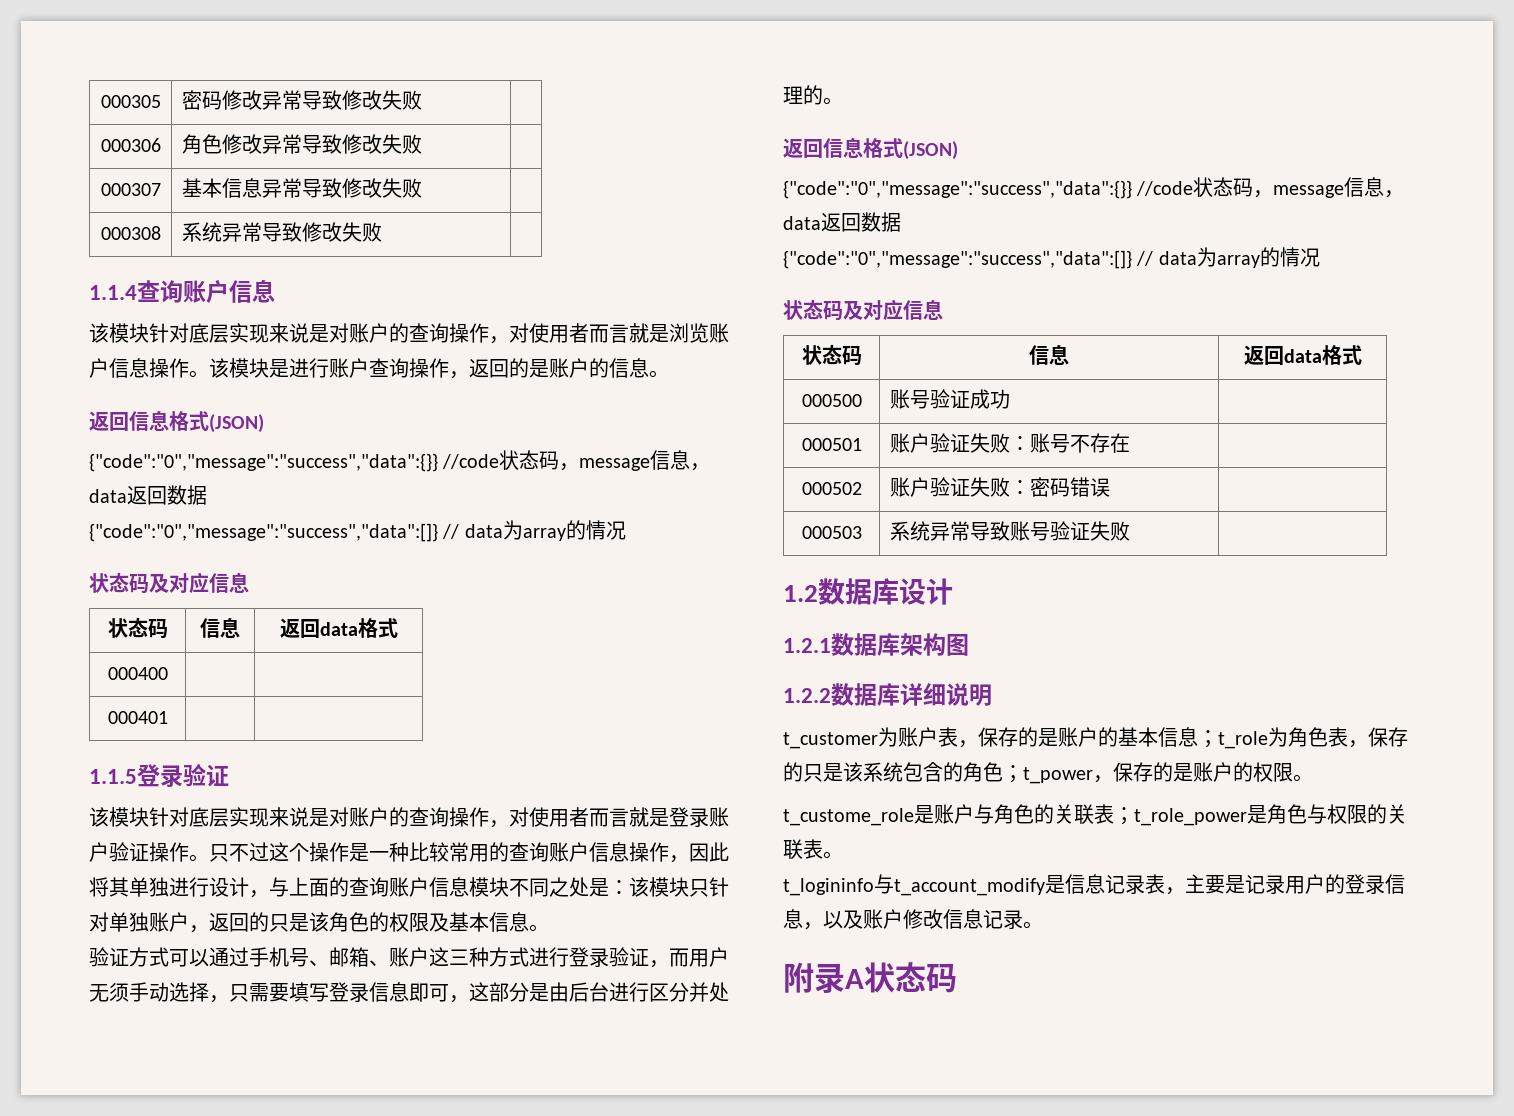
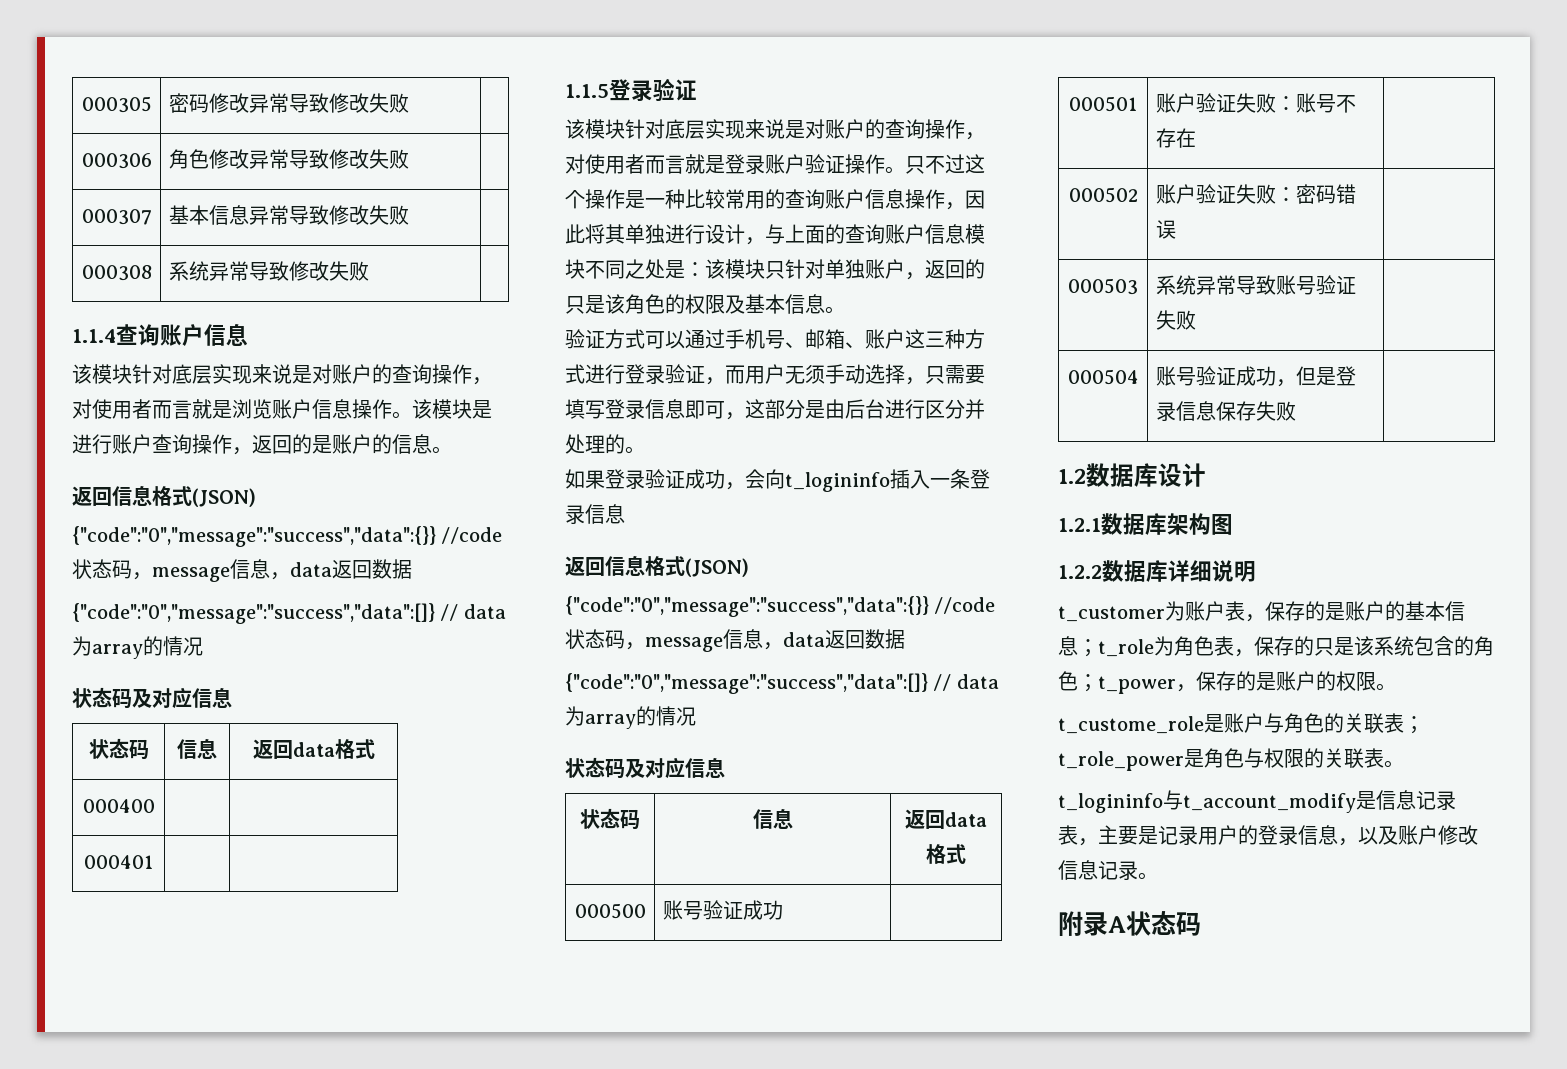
(843, 101) none -> [565,469,990,492] [565,504,625,524] // 如果登录验证成功，会向t_logininfo插入一条登录信息
(1130, 531) none -> [1067,369,1139,385] [1155,366,1356,387] [1155,401,1296,421] // 000504 | 账号验证成功，但是登录信息保存失败 |

